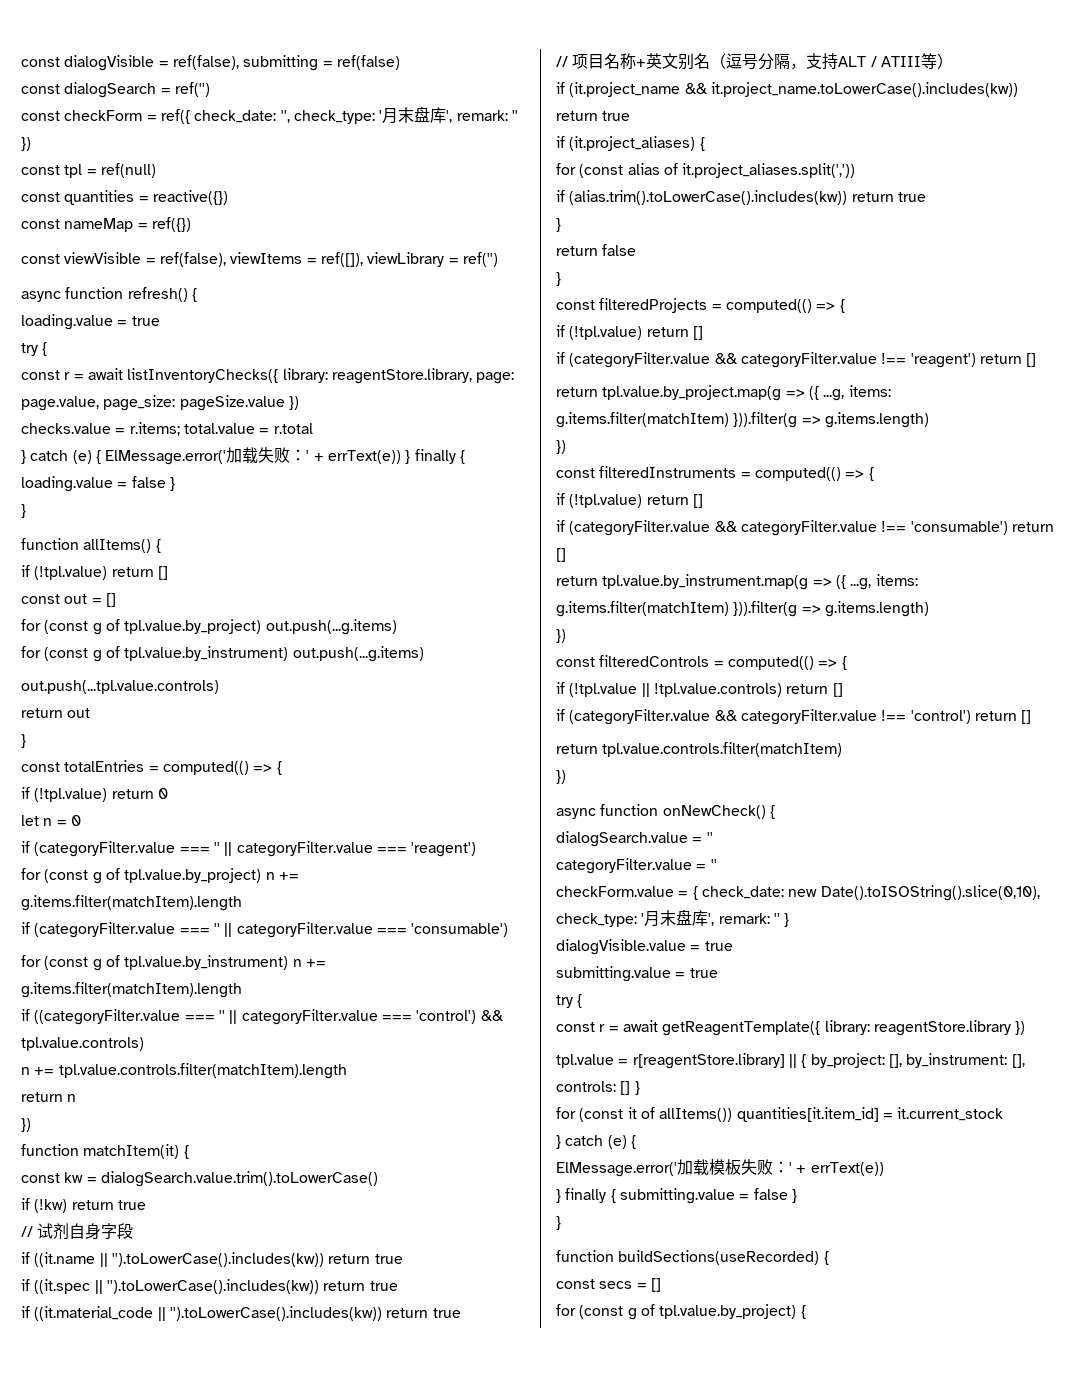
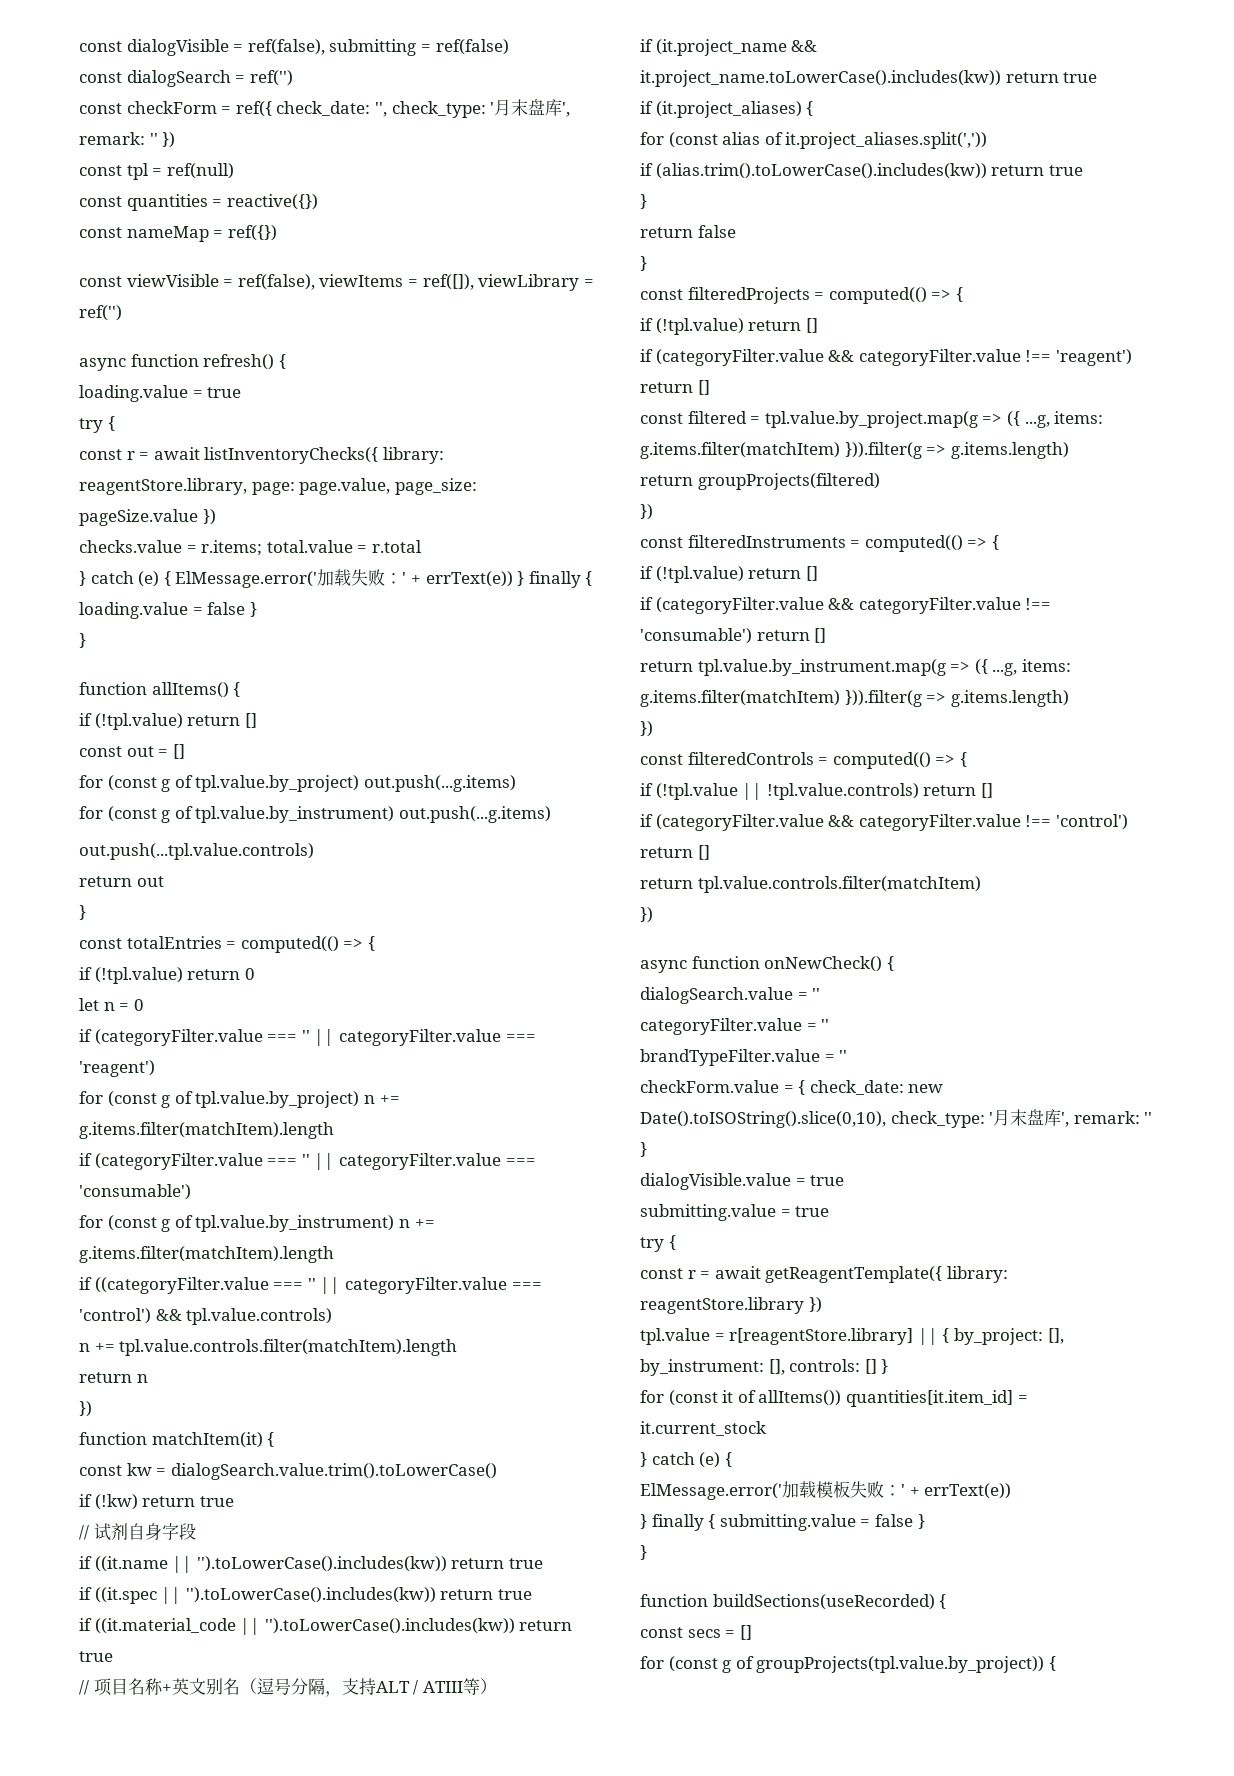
[556,387,598,397] return -> [640,411,761,424] const filtered =
(929, 420) none -> [640,473,880,490] // return groupProjects(filtered)
(717, 864) none -> [640,1049,848,1066] // brandTypeFilter.value = ''
[659,1304,797,1319] tpl.value.by_project) -> [756,1656,1045,1673] groupProjects(tpl.value.by_project))

